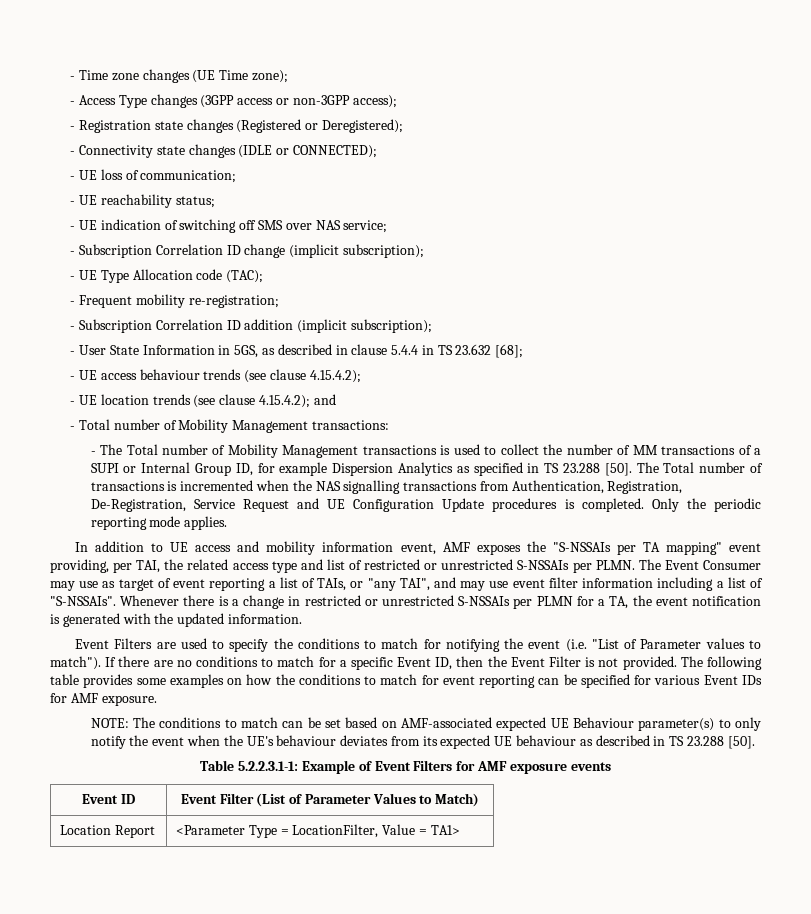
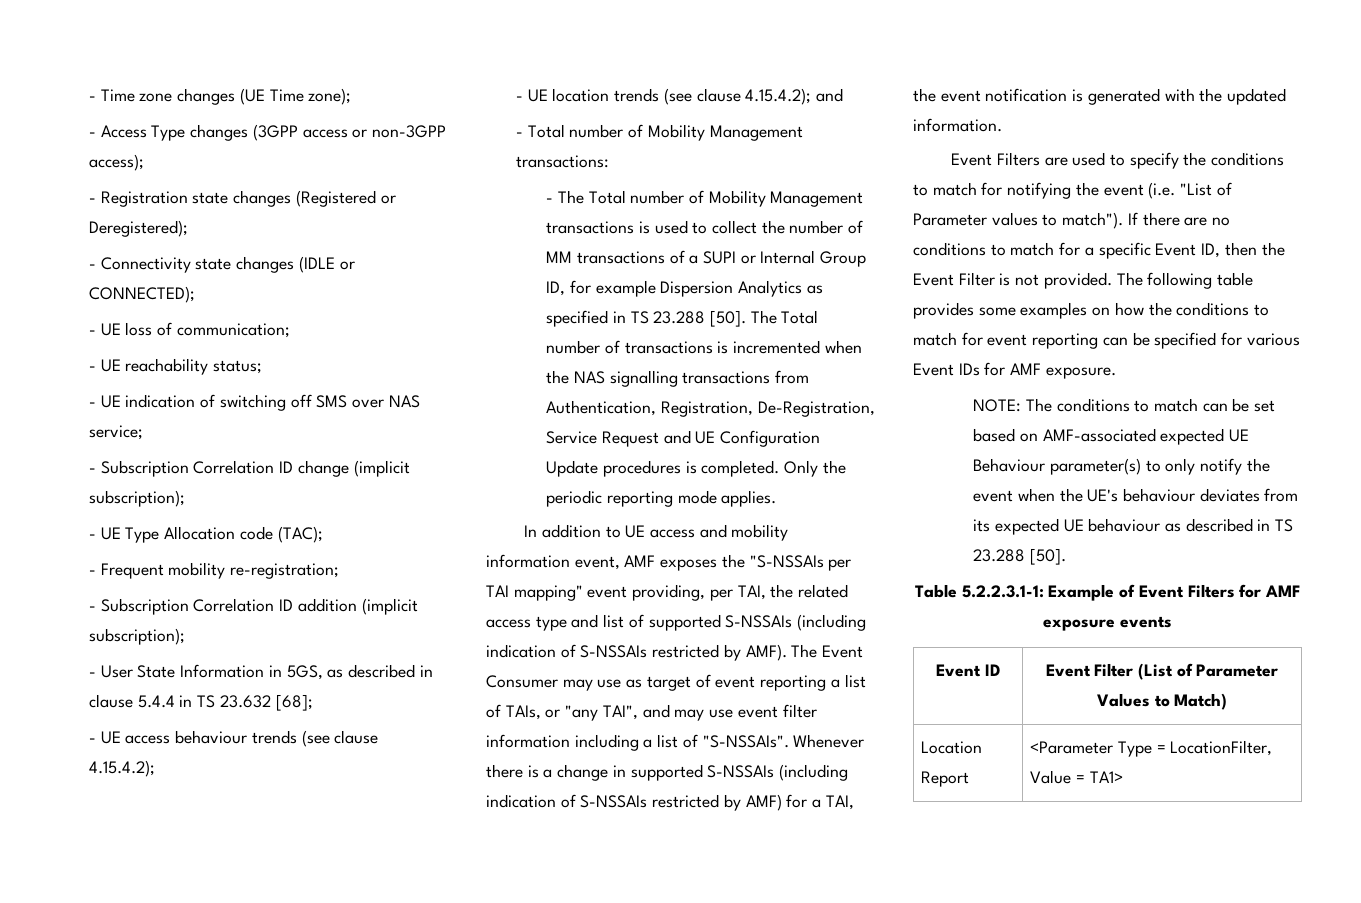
[642,542,660,552] TA -> [486,585,509,597] TAI
[364,559,635,573] restricted or unrestricted S-NSSAIs per PLMN. -> [648,614,867,631] [486,644,787,661] supported S-NSSAIs (including indication of S-NSSAIs restricted by AMF).
[304,595,629,609] restricted or unrestricted S-NSSAIs per PLMN for a TA, -> [630,764,849,781] [486,794,854,811] supported S-NSSAIs (including indication of S-NSSAIs restricted by AMF) for a TAI,

